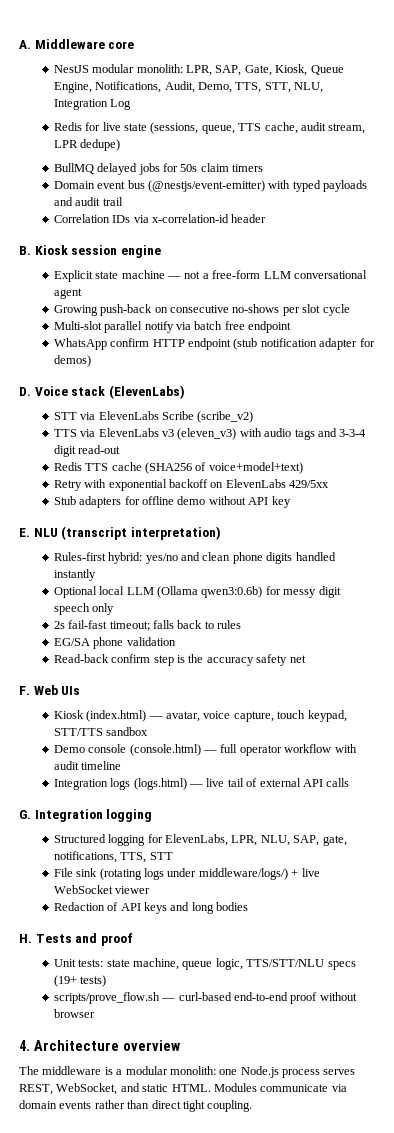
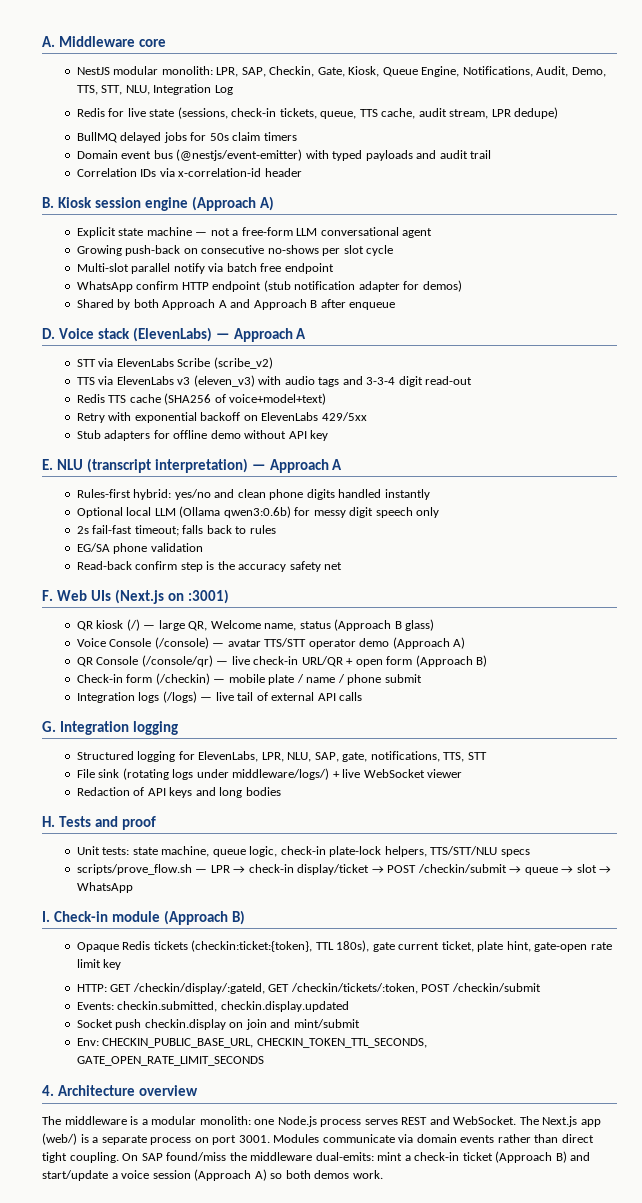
(242, 70) none -> [269,66,315,77] Checkin,
(199, 128) none -> [231,108,317,119] check-in tickets,
(161, 251) none -> [191,196,274,211] (Approach A)
(91, 361) none -> [76,299,396,310] // Shared by both Approach A and Approach B after enqueue
(185, 392) none -> [215,328,307,342] — Approach A
(221, 533) none -> [251,459,343,473] — Approach A
[53,710,347,722] [53,727,149,736] [53,744,357,756] [53,761,122,770] // Kiosk (index.html) — avatar, voice capture, touch keypad, STT/TTS sandbox // Demo console (console.html) — full operator workflow with audit timeline -> [114,589,229,604] [76,619,435,631] [76,637,466,649] [76,655,488,667] [76,673,422,685] (Next.js on :3001) // QR kiosk (/) — large QR, Welcome name, status (Approach B glass) // Voice Console (/console) — avatar TTS/STT operator demo (Approach A) // QR Console (/console/qr) — live check-in URL/QR + open form (Approach B) // Check-in form (/checkin) — mobile plate / name / phone submit
[133,778,187,790] (logs.html) -> [162,691,197,703] (/logs)
(243, 964) none -> [280,846,427,857] check-in plate-lock helpers,
[53,975,107,987] (19+ tests) -> (530, 853) none
[178,992,357,1004] [53,1009,95,1018] curl-based end-to-end proof without browser -> [210,864,612,875] [76,882,133,893] [42,910,245,925] [76,940,612,952] [76,959,122,970] [76,983,541,994] [76,1001,349,1012] [76,1019,360,1030] [76,1038,427,1048] [76,1056,264,1066] LPR → check-in display/ticket → POST /checkin/submit → queue → slot → WhatsApp // I. Check-in module (Approach B) // Opaque Redis tickets (checkin:ticket:{token}, TTL 180s), gate current ticket, plate hint, gate-open rate limit key // HTTP: GET /checkin/display/:gateId, GET /checkin/tickets/:token, POST /checkin/submit // Events: checkin.submitted, checkin.display.updated // Socket push checkin.display on join and mint/submit // Env: CHECKIN_PUBLIC_BASE_URL, CHECKIN_TOKEN_TTL_SECONDS, GATE_OPEN_RATE_LIMIT_SECONDS
[19,1083,211,1095] REST, WebSocket, and static HTML. -> [401,1116,601,1127] [42,1133,270,1145] REST and WebSocket. The Next.js app (web/) is a separate process on port 3001.
(253, 1106) none -> [122,1151,591,1163] [42,1169,383,1181] On SAP found/miss the middleware dual-emits: mint a check-in ticket (Approach B) and start/update a voice session (Approach A) so both demos work.

